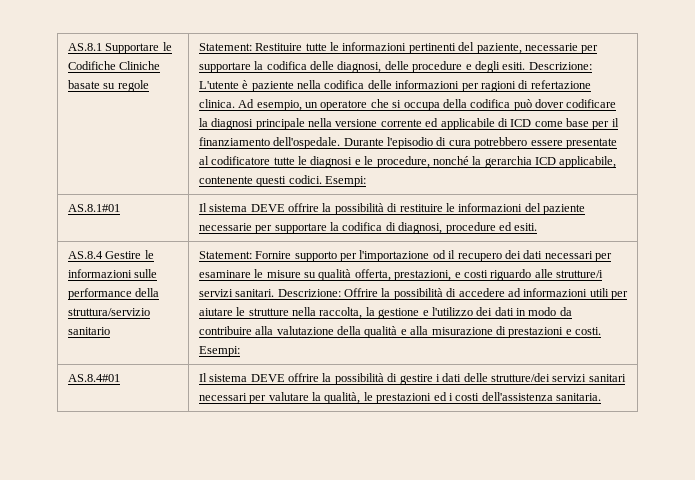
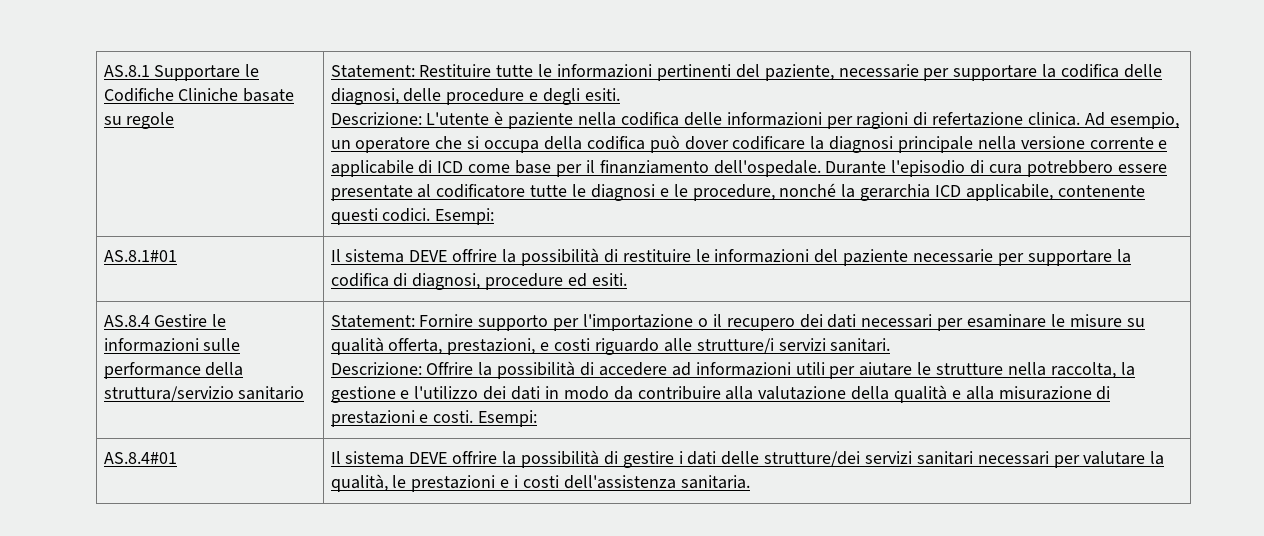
(526, 66) none -> (620, 94) //
[425,118,439,127] ed -> [1158,140,1168,149] e
[432,250,446,259] od -> [697,318,708,327] o
(275, 293) none -> (891, 345) //
[433,392,447,401] ed -> [500,479,510,488] e

